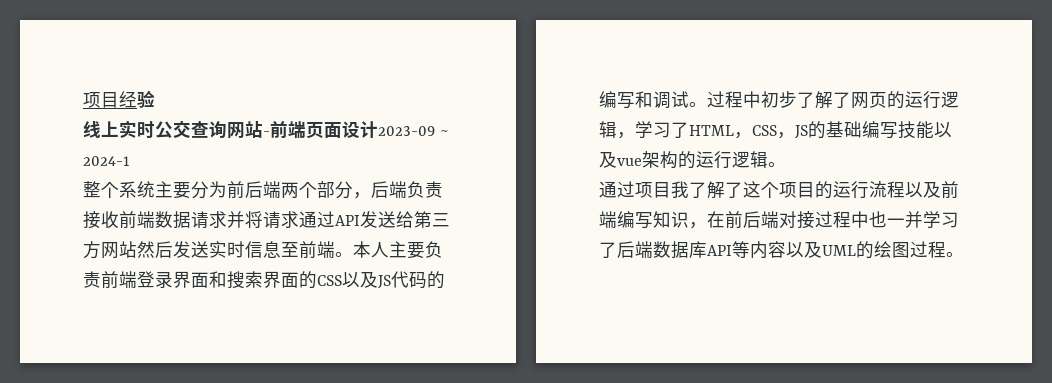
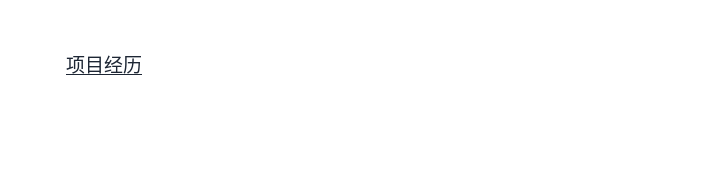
[137,90,155,108] [83,120,449,139] [83,156,130,166] [83,181,443,199] [83,211,450,229] [83,241,443,259] [83,271,445,289] [599,91,959,109] [599,121,952,139] [599,151,786,169] [599,181,959,199] [599,211,959,229] [599,241,964,259] 验 // 线上实时公交查询网站-前端页面设计2023-09 ~ 2024-1 // 整个系统主要分为前后端两个部分，后端负责接收前端数据请求并将请求通过API发送给第三方网站然后发送实时信息至前端。本人主要负责前端登录界面和搜索界面的CSS以及JS代码的编写和调试。过程中初步了解了网页的运行逻辑，学习了HTML，CSS，JS的基础编写技能以及vue架构的运行逻辑。 // 通过项目我了解了这个项目的运行流程以及前端编写知识，在前后端对接过程中也一并学习了后端数据库API等内容以及UML的绘图过程。 -> [123,56,142,74] 历

